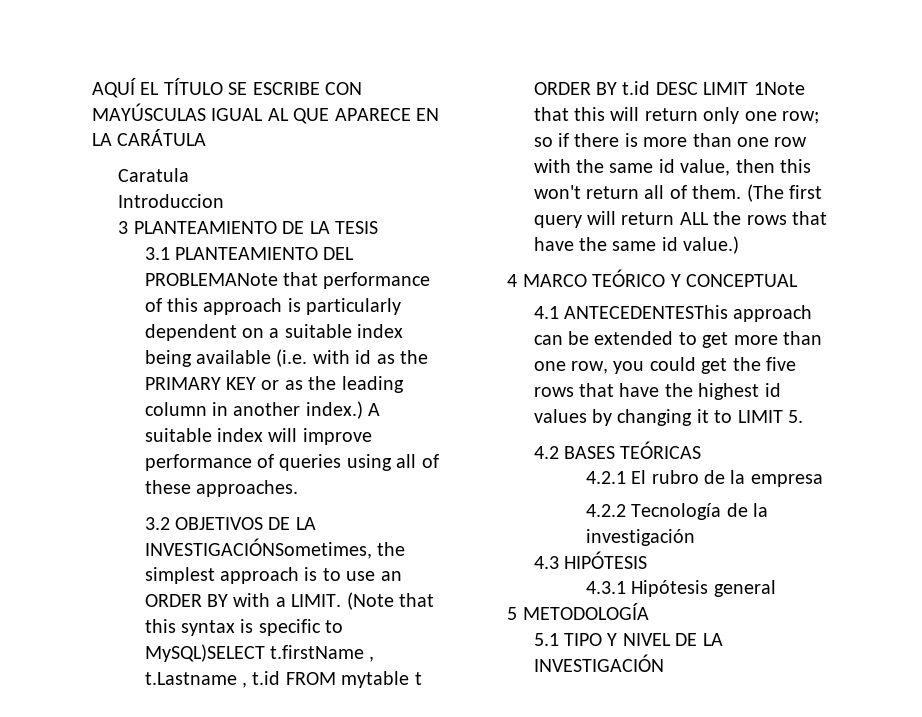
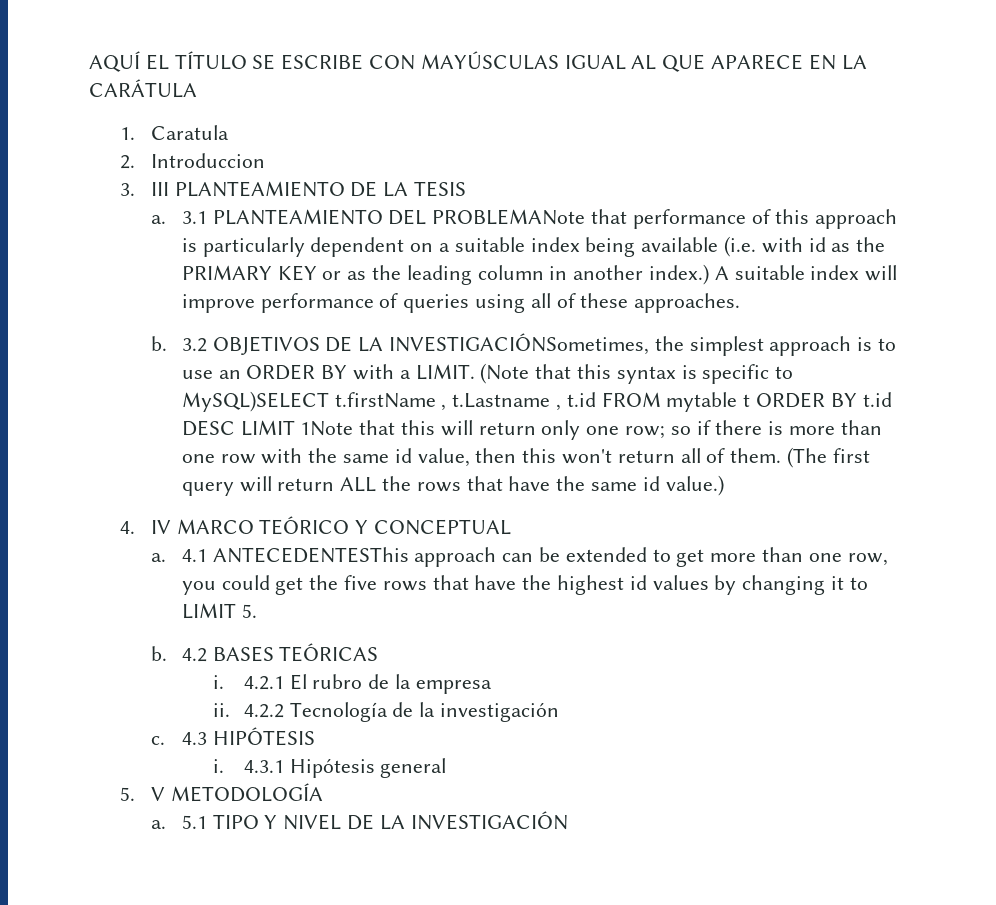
(207, 137) none -> [119,127,135,140] 1.
(190, 175) none -> [119,155,135,169] 2.
[118,221,129,234] 3 -> [119,182,169,196] 3. III
(378, 227) none -> [150,215,166,224] a.
(299, 488) none -> [150,336,167,351] b.
[507,274,518,287] 4 -> [119,520,171,534] 4. IV
(798, 280) none -> [150,553,166,562] a.
(804, 416) none -> [150,646,167,661] b.
(702, 450) none -> [212,675,224,689] i.
(823, 480) none -> [212,703,230,717] ii.
(695, 537) none -> [150,736,165,745] c.
(648, 560) none -> [212,759,224,773] i.
[507,607,518,620] 5 -> [119,787,165,801] 5. V
(649, 611) none -> [150,820,166,829] a.

